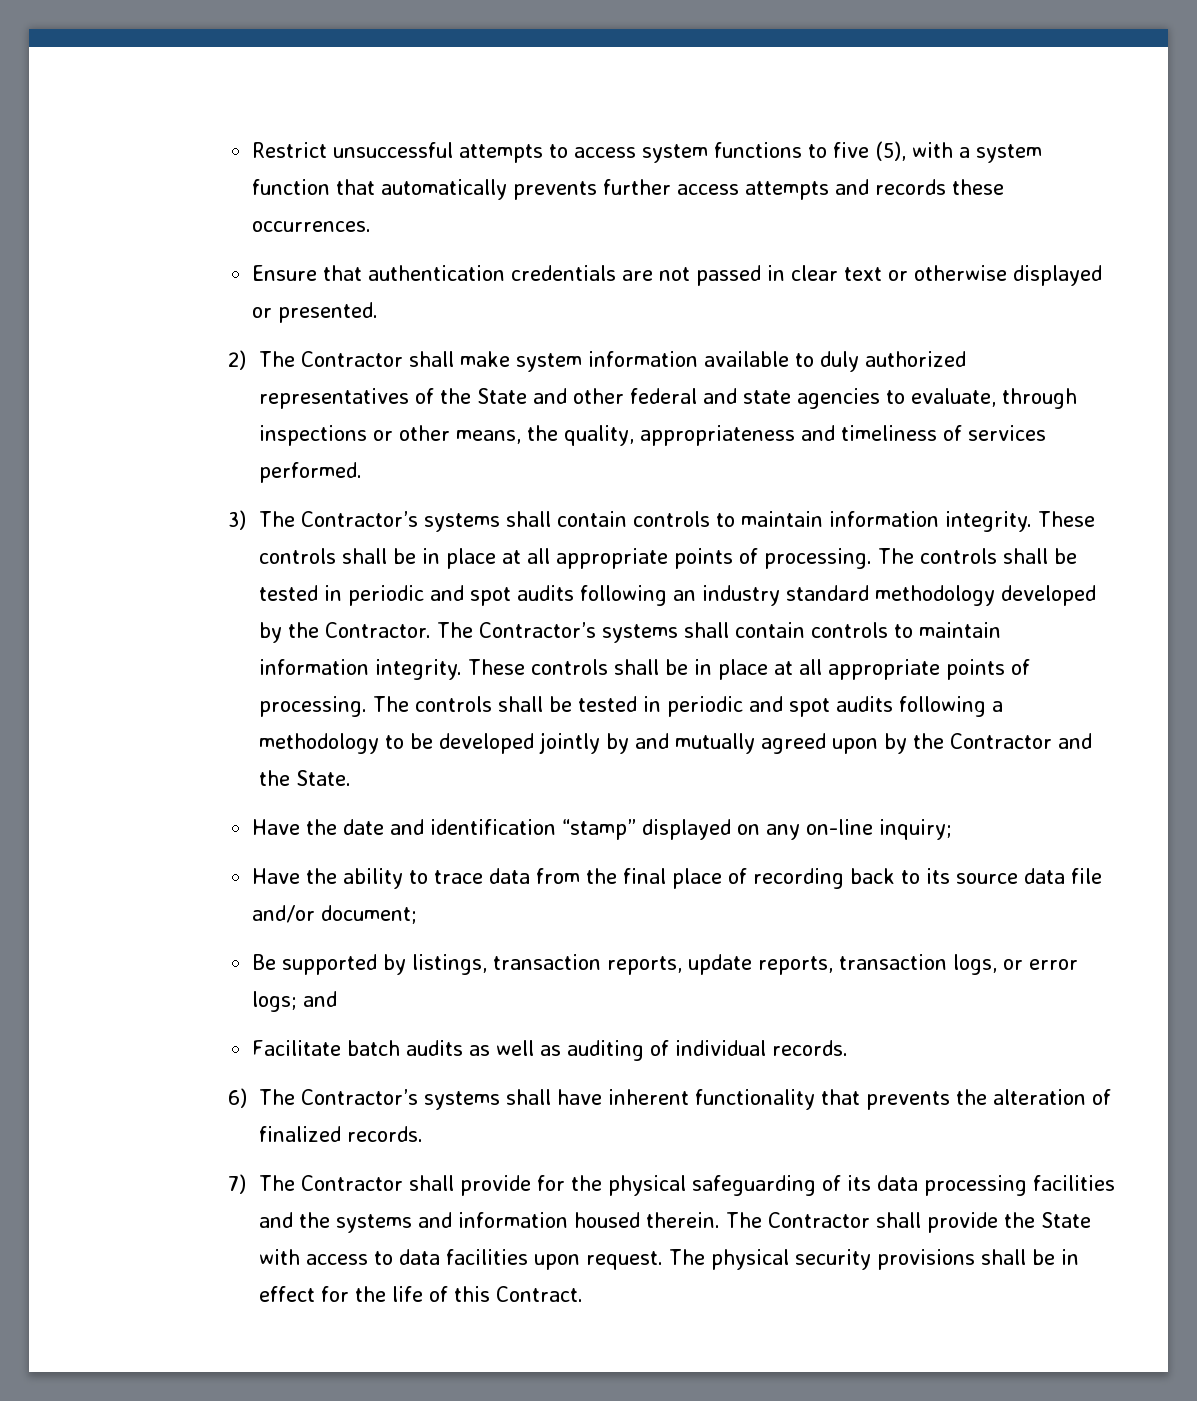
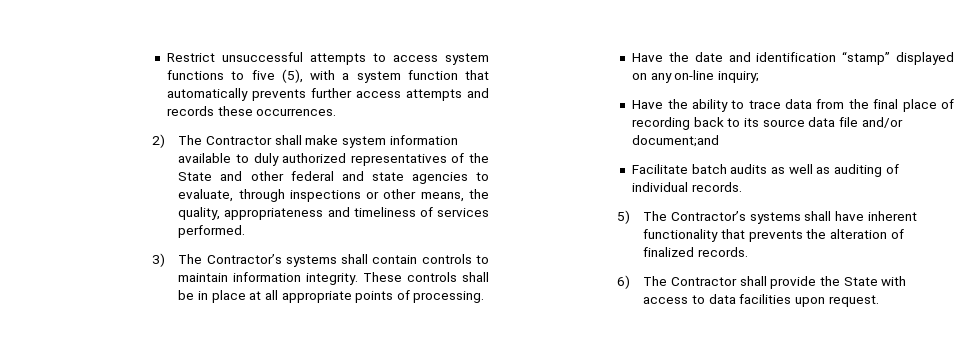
[252,265,1103,286] [252,302,379,323] // Ensure that authentication credentials are not passed in clear text or otherwise displayed or presented. -> (337, 112) none
[877,548,1077,564] [258,585,1096,606] [258,622,1002,643] [258,659,1031,680] [258,696,1003,717] [258,732,1092,754] [258,770,351,786] The controls shall be tested in periodic and spot audits following an industry standard methodology developed by the Contractor. The Contractor’s systems shall contain controls to maintain information integrity. These controls shall be in place at all appropriate points of processing. The controls shall be tested in periodic and spot audits following a methodology to be developed jointly by and mutually agreed upon by the Contractor and the State. -> (485, 297) none
[321,905,418,924] [252,954,1079,975] [252,991,338,1012] document; // Be supported by listings, transaction reports, update reports, transaction logs, or error logs; and -> [632,135,720,147] document;and
[227,1088,247,1108] 6) -> [617,210,631,224] 5)
[227,1174,1115,1196] [258,1212,998,1233] 7) The Contractor shall provide for the physical safeguarding of its data processing facilities and the systems and information housed therein. The Contractor shall provide -> [617,275,817,289] 6) The Contractor shall provide
[668,1249,1079,1270] [258,1286,583,1302] The physical security provisions shall be in effect for the life of this Contract. -> (879, 301) none

